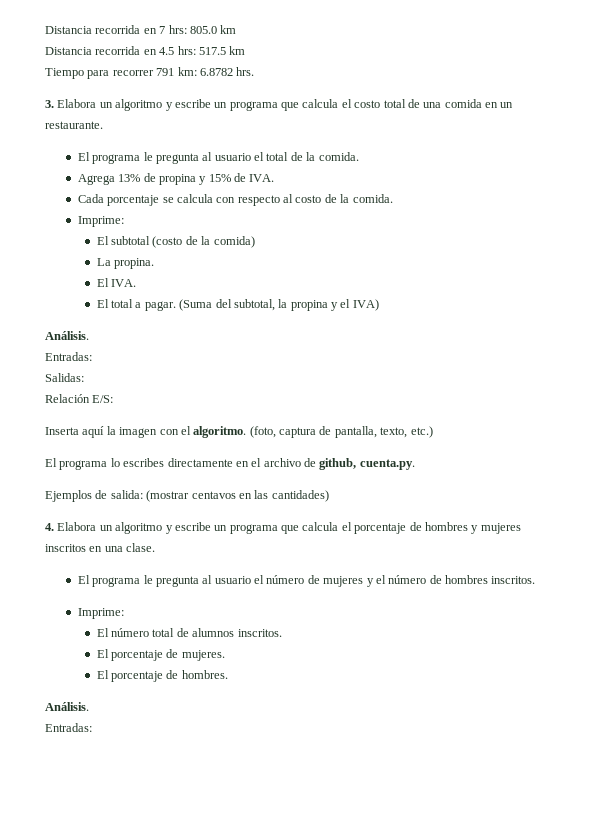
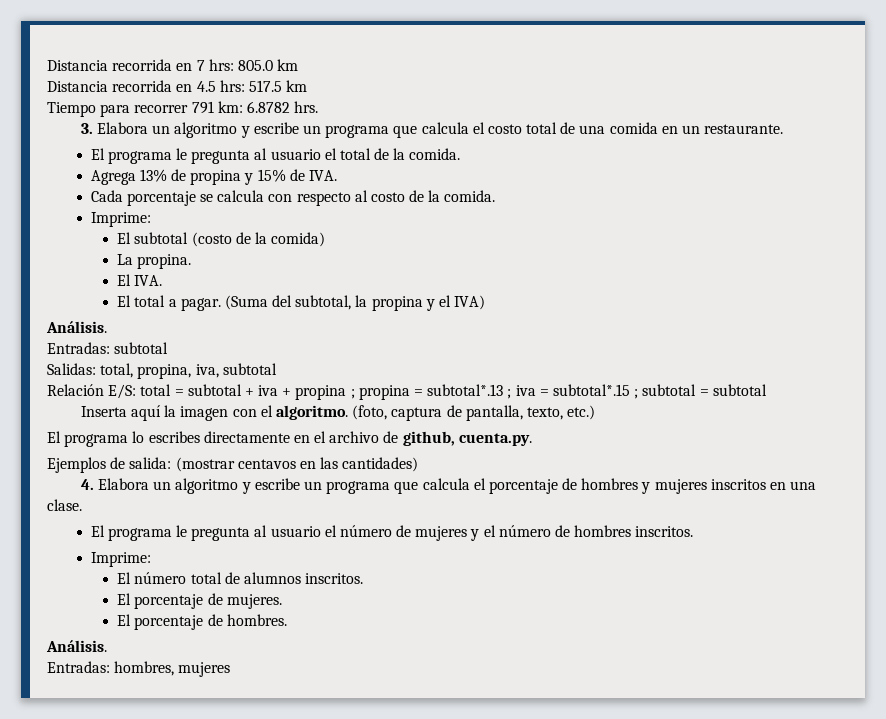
(92, 356) none -> [114,342,169,354] subtotal
[45,394,114,403] // Relación E/S: -> [100,363,277,379] [47,384,767,400] total, propina, iva, subtotal // Relación E/S: total = subtotal + iva + propina ; propina = subtotal*.13 ; iva = subtotal*.15 ; subtotal = subtotal
(92, 727) none -> [114,661,231,677] hombres, mujeres

